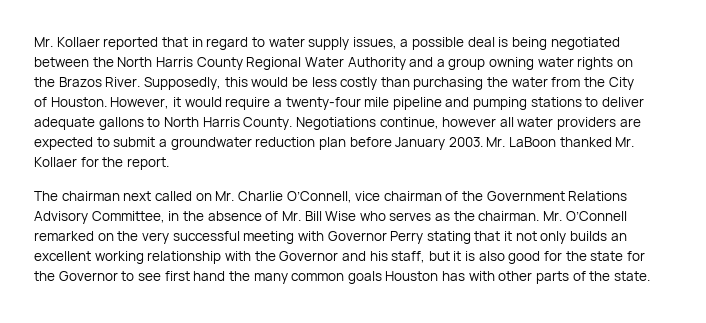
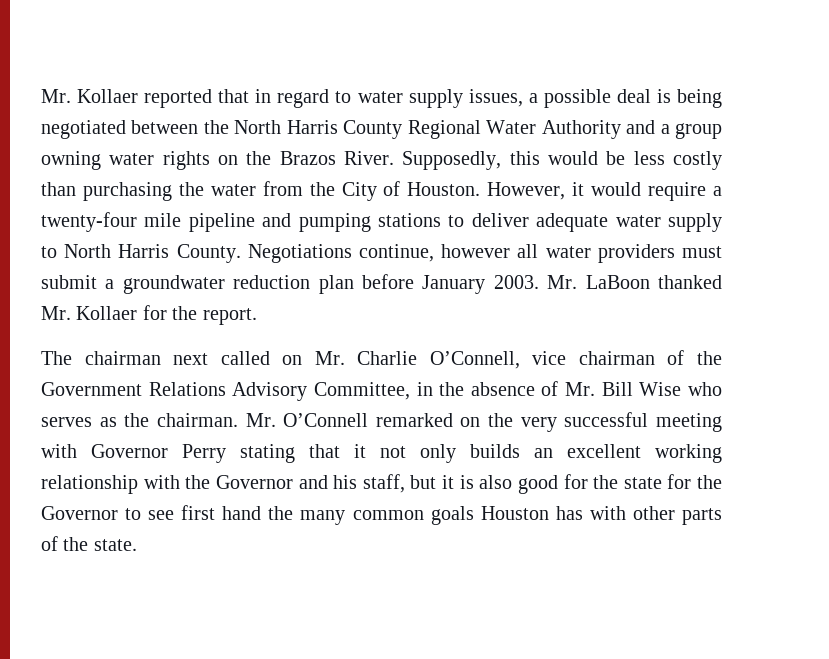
[98,117,144,130] gallons -> [615,213,722,232] water supply
[619,118,641,127] [34,137,110,150] are expected to -> [682,246,722,258] must

